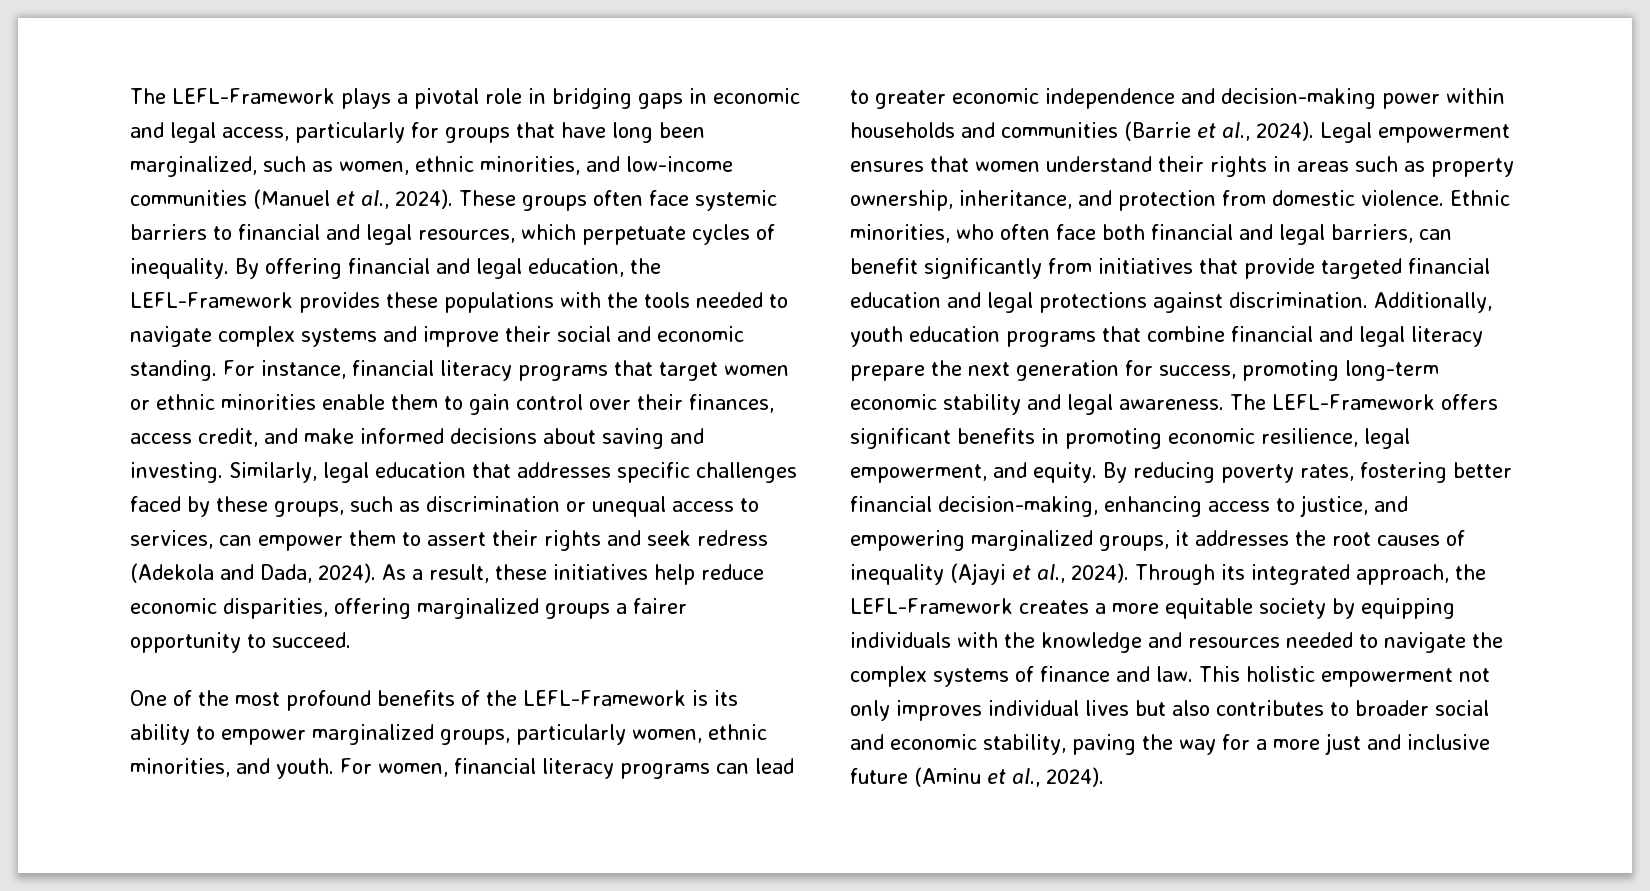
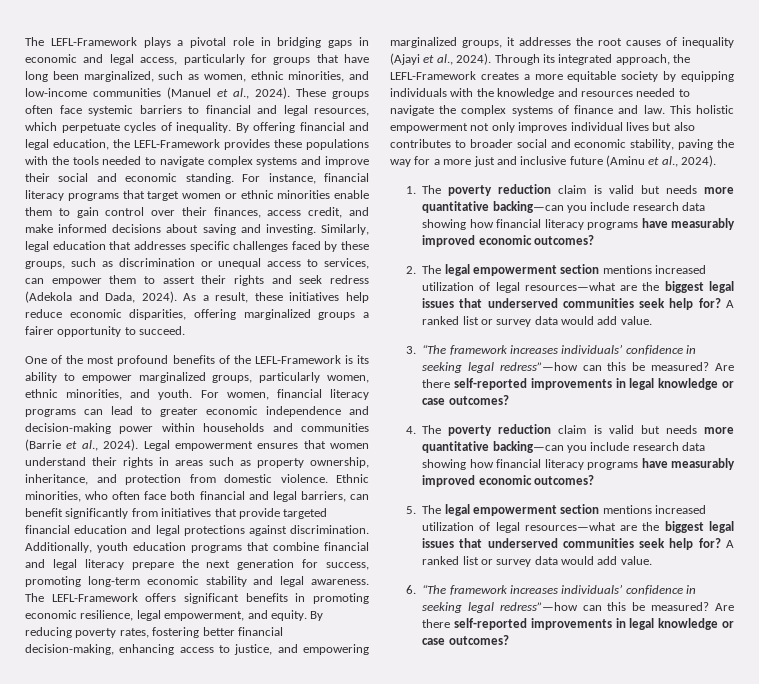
(1104, 777) none -> [405,184,735,196] [422,201,706,213] [422,218,735,230] [422,235,594,247] [405,264,707,276] [422,281,734,293] [422,298,734,310] [422,316,652,327] [405,344,697,355] [422,362,734,373] [422,378,734,390] [422,395,509,405] [405,424,735,436] [422,441,706,453] [422,458,735,470] [422,475,594,487] [405,504,707,516] [422,521,734,533] [422,538,734,550] [422,556,652,567] [405,584,697,595] [422,602,734,613] [422,618,734,630] [422,635,509,645] // 1. The poverty reduction claim is valid but needs more quantitative backing—can you include research data showing how financial literacy programs have measurably improved economic outcomes? // 2. The legal empowerment section mentions increased utilization of legal resources—what are the biggest legal issues that underserved communities seek help for? A ranked list or survey data would add value. // 3. “The framework increases individuals’ confidence in seeking legal redress”—how can this be measured? Are there self-reported improvements in legal knowledge or case outcomes? // 4. The poverty reduction claim is valid but needs more quantitative backing—can you include research data showing how financial literacy programs have measurably improved economic outcomes? // 5. The legal empowerment section mentions increased utilization of legal resources—what are the biggest legal issues that underserved communities seek help for? A ranked list or survey data would add value. // 6. “The framework increases individuals’ confidence in seeking legal redress”—how can this be measured? Are there self-reported improvements in legal knowledge or case outcomes?

